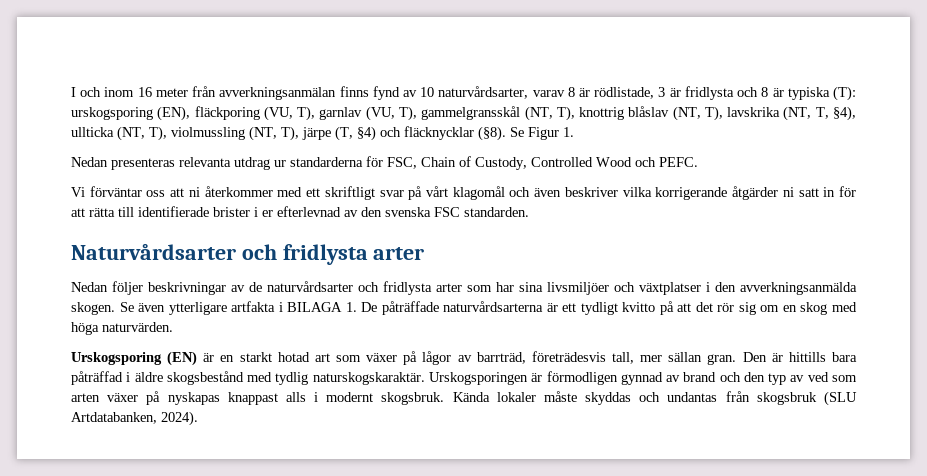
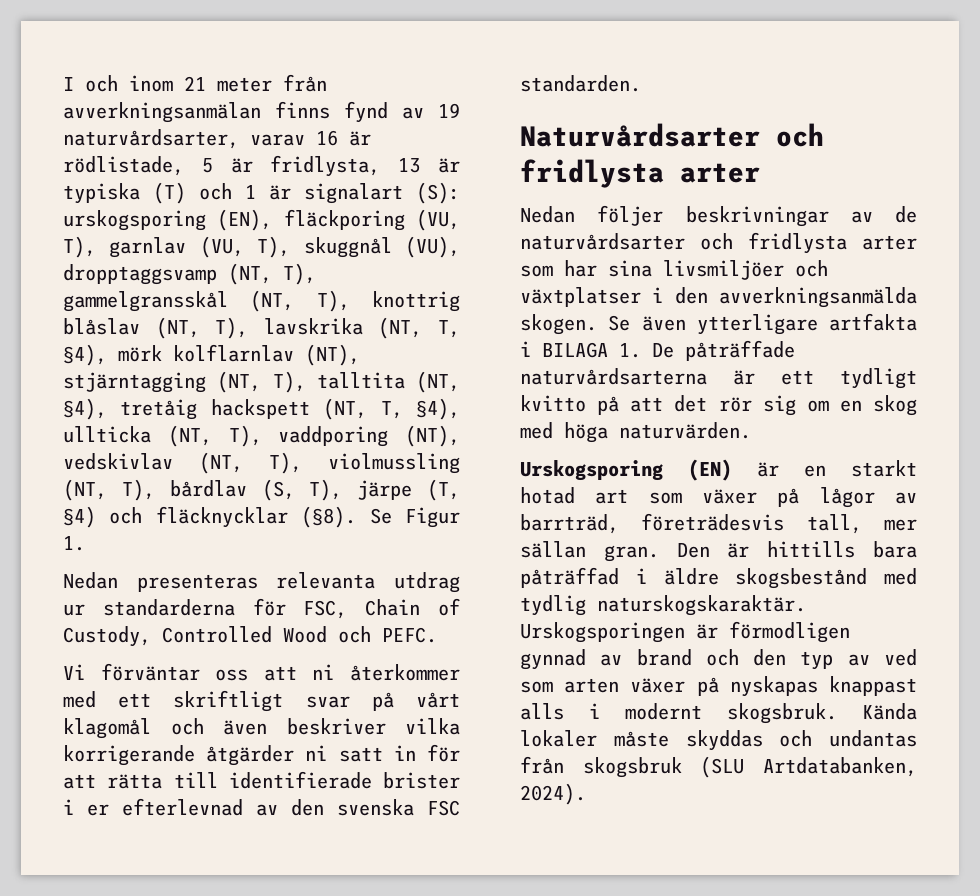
[137,87,152,97] 16 -> [184,76,206,91] 21
[420,87,435,97] 10 -> [438,103,460,118] 19
[567,87,575,97] 8 -> [316,130,338,146] 16
[658,86,857,101] 3 är fridlysta och 8 är typiska (T): -> [201,155,461,177] [63,182,460,204] 5 är fridlysta, 13 är typiska (T) och 1 är signalart (S):
(417, 113) none -> [303,236,460,258] [63,263,316,285] skuggnål (VU), dropptaggsvamp (NT, T),
[71,126,277,141] ullticka (NT, T), violmussling (NT, -> [118,344,360,366] [63,371,460,393] [63,398,460,420] [63,425,460,447] [63,452,460,474] [63,479,295,501] mörk kolflarnlav (NT), stjärntagging (NT, T), talltita (NT, §4), tretåig hackspett (NT, T, §4), ullticka (NT, T), vaddporing (NT), vedskivlav (NT, T), violmussling (NT, T), bårdlav (S,

